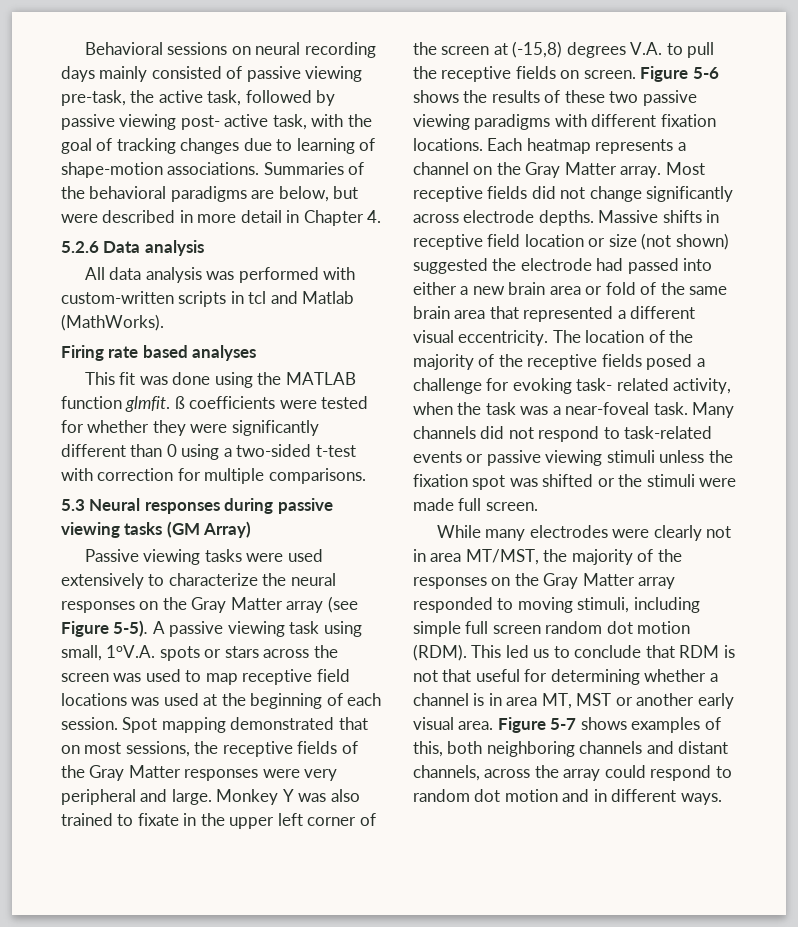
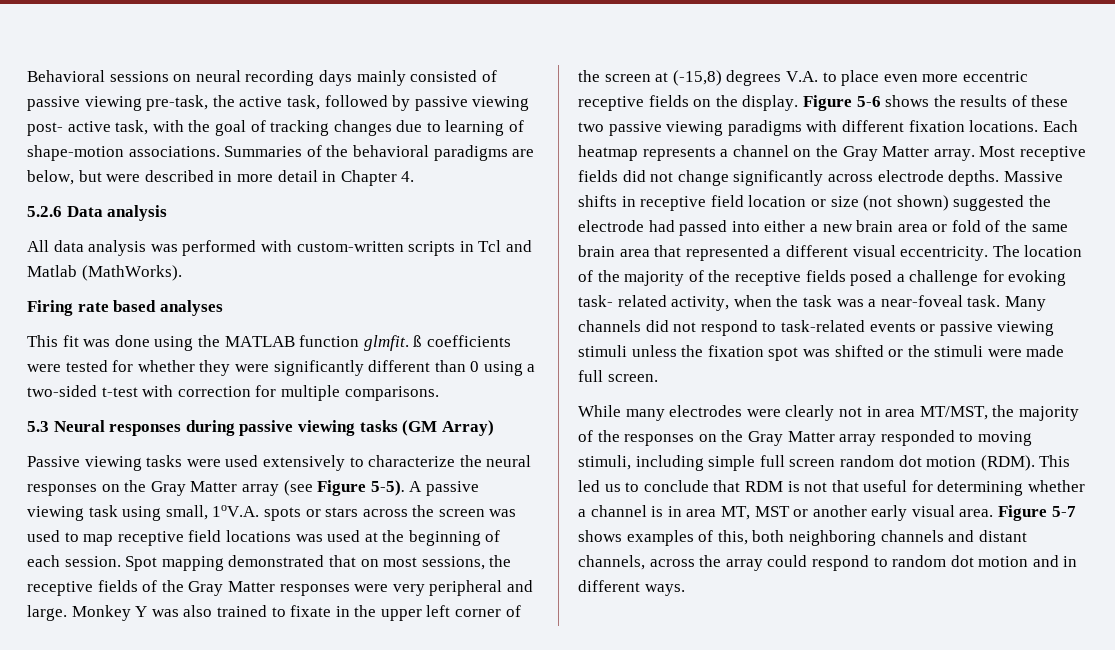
[248,291,267,304] tcl -> [478,240,502,252] Tcl
[687,42,715,58] [413,66,437,79] pull the -> [841,70,1028,86] place even more eccentric
[583,70,636,79] screen. -> [715,95,799,111] the display.

